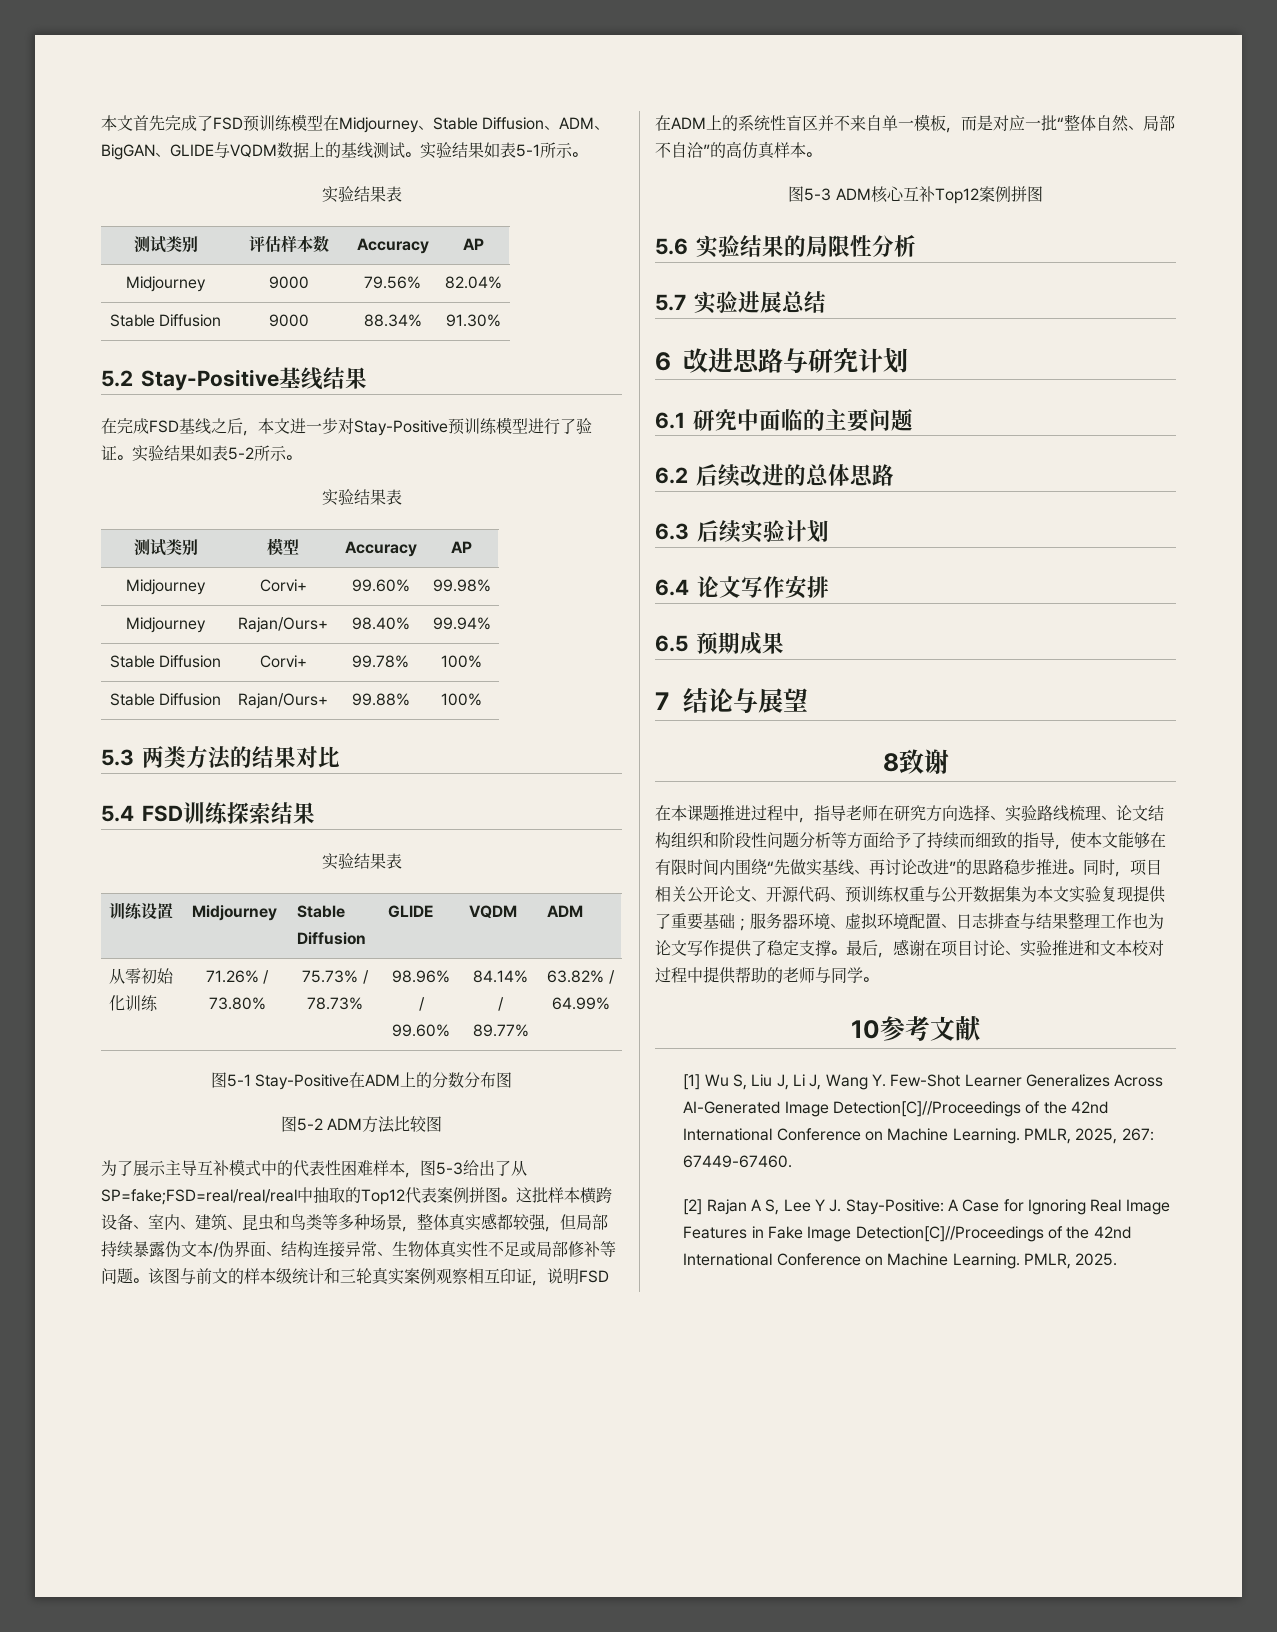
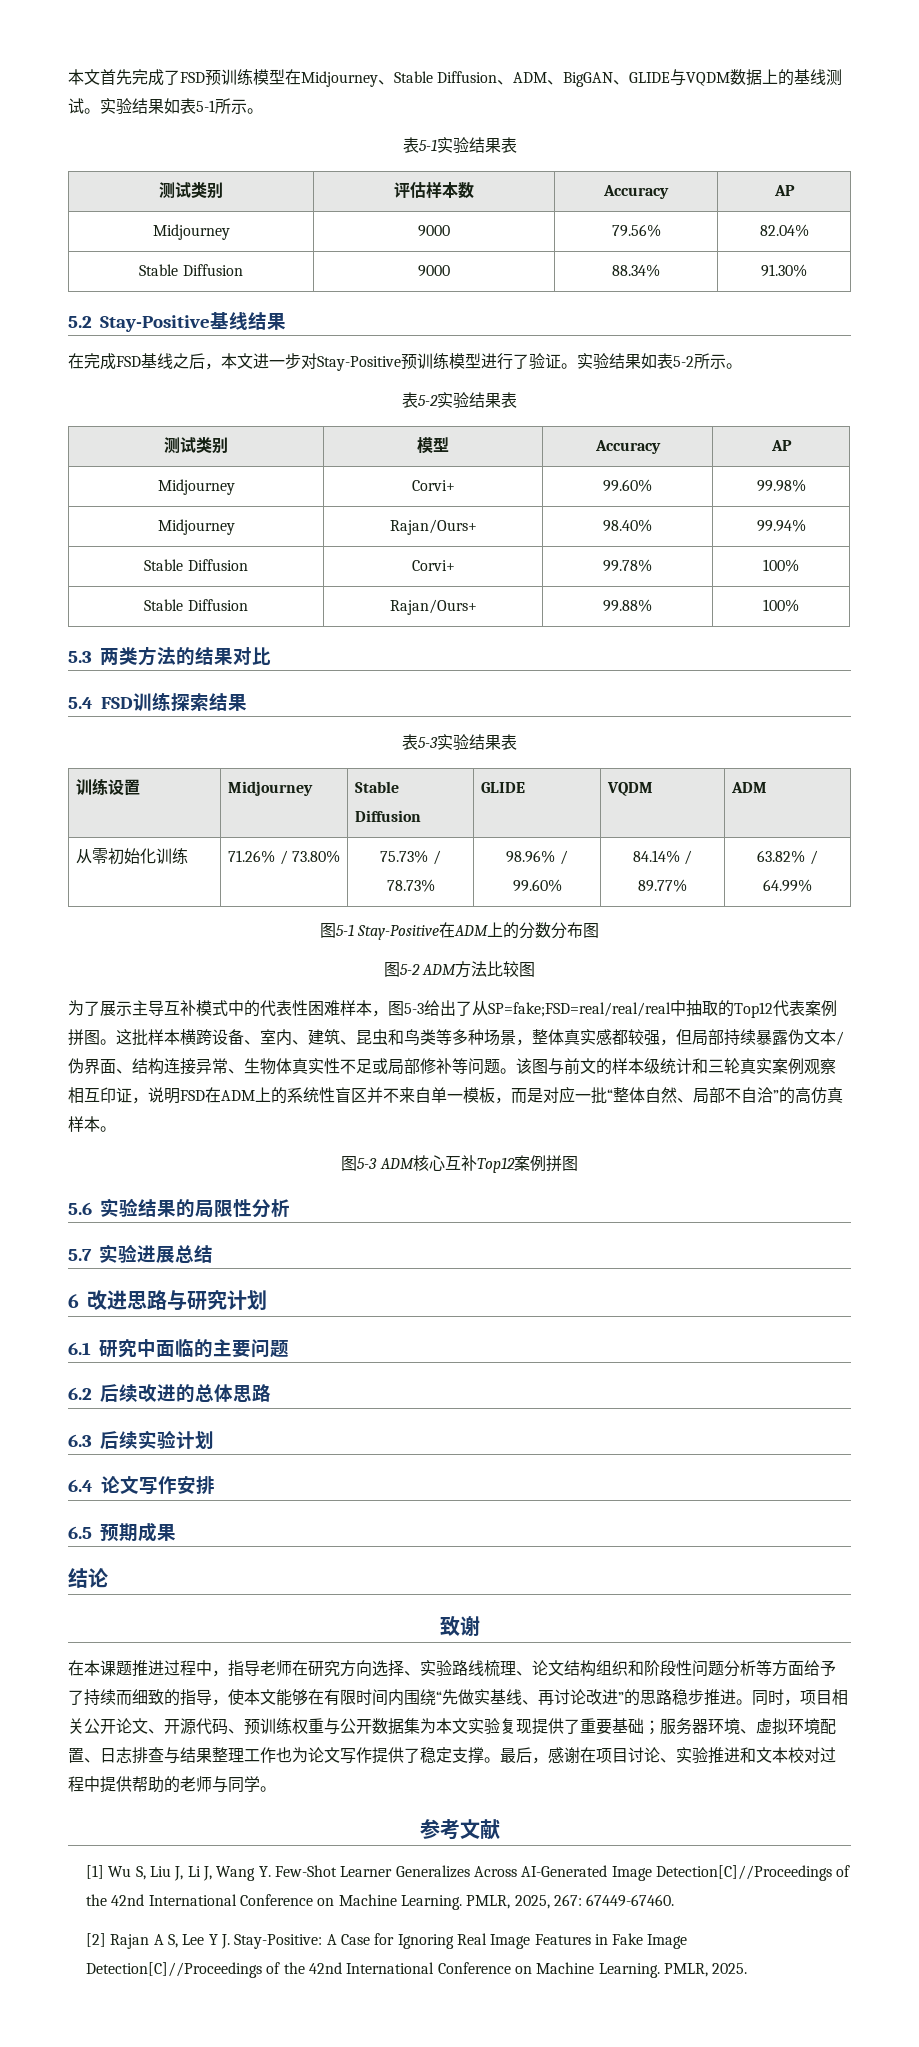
(587, 154) none -> [402,137,437,153] 表5-1
(301, 457) none -> [402,392,438,408] 表5-2
(315, 813) none -> [402,734,438,750] 表5-3
[655,692,669,710] 7 -> (176, 1532) none
[733,688,809,713] [882,753,899,772] 与展望 // 8 -> (108, 1578) //
[851,1020,880,1039] 10 -> (276, 1789) none

